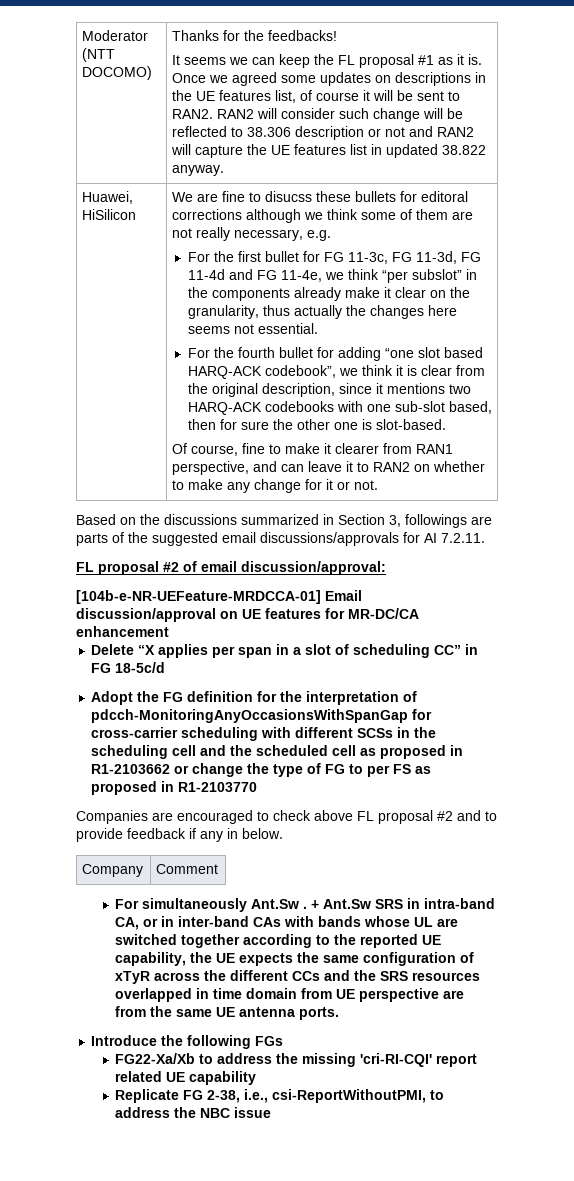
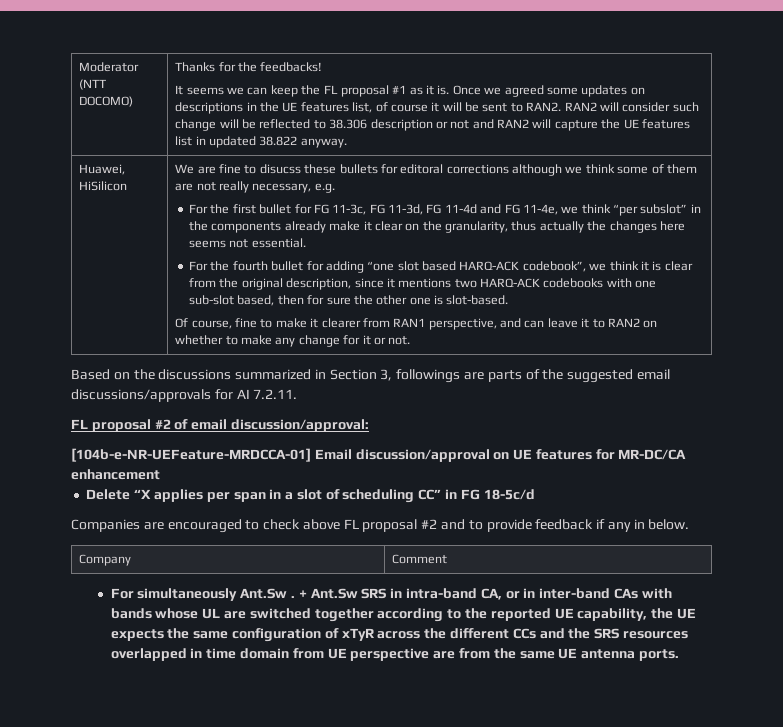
[91,691,418,705] [91,709,433,723] [91,727,437,741] [91,745,464,759] [91,763,432,777] [91,781,258,795] // Adopt the FG definition for the interpretation of pdcch-MonitoringAnyOccasionsWithSpanGap for cross-carrier scheduling with different SCSs in the scheduling cell and the scheduled cell as proposed in R1-2103662 or change the type of FG to per FS as proposed in R1-2103770 -> (535, 494) none
[91,1035,284,1049] [115,1053,478,1067] [115,1071,257,1085] [115,1089,445,1103] [115,1107,272,1118] // Introduce the following FGs // FG22-Xa/Xb to address the missing 'cri-RI-CQI' report related UE capability // Replicate FG 2-38, i.e., csi-ReportWithoutPMI, to address the NBC issue -> (679, 655) none

